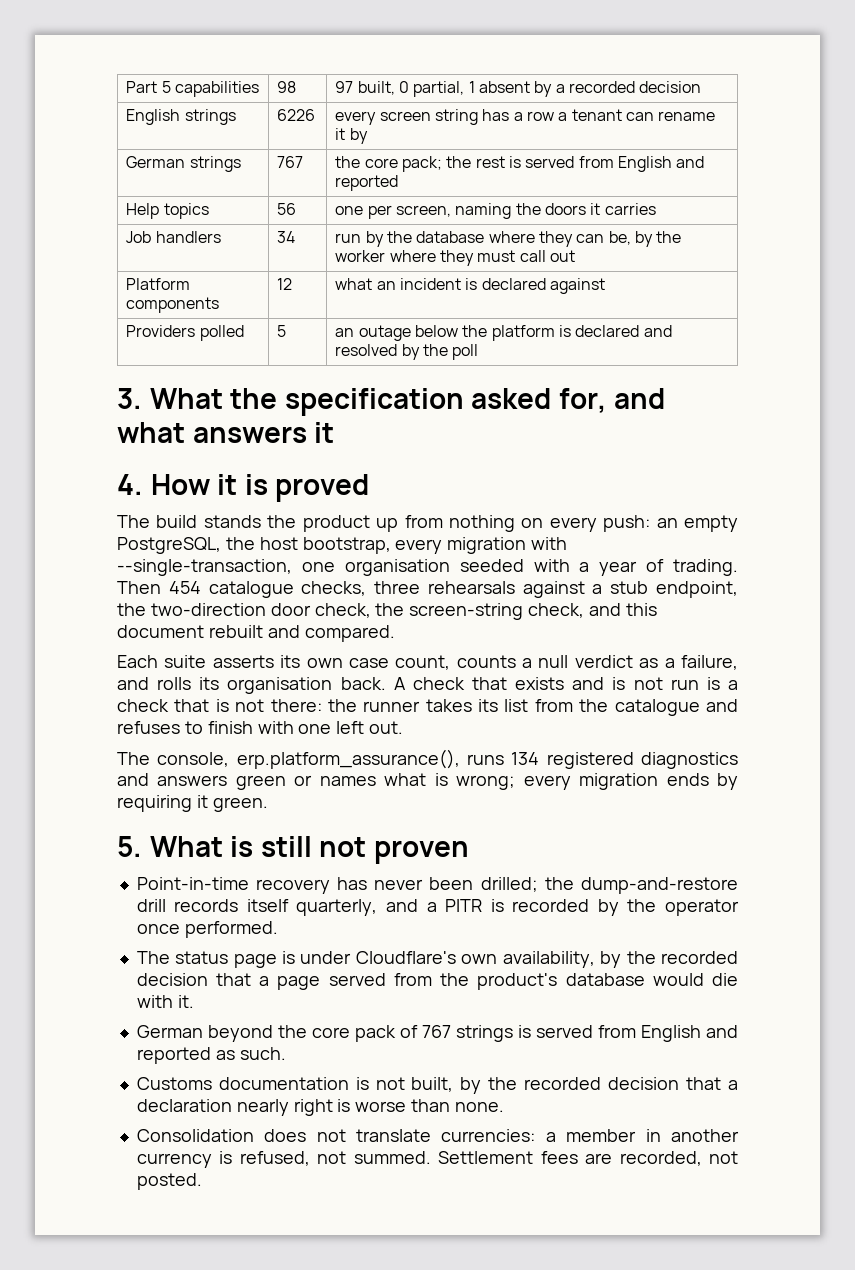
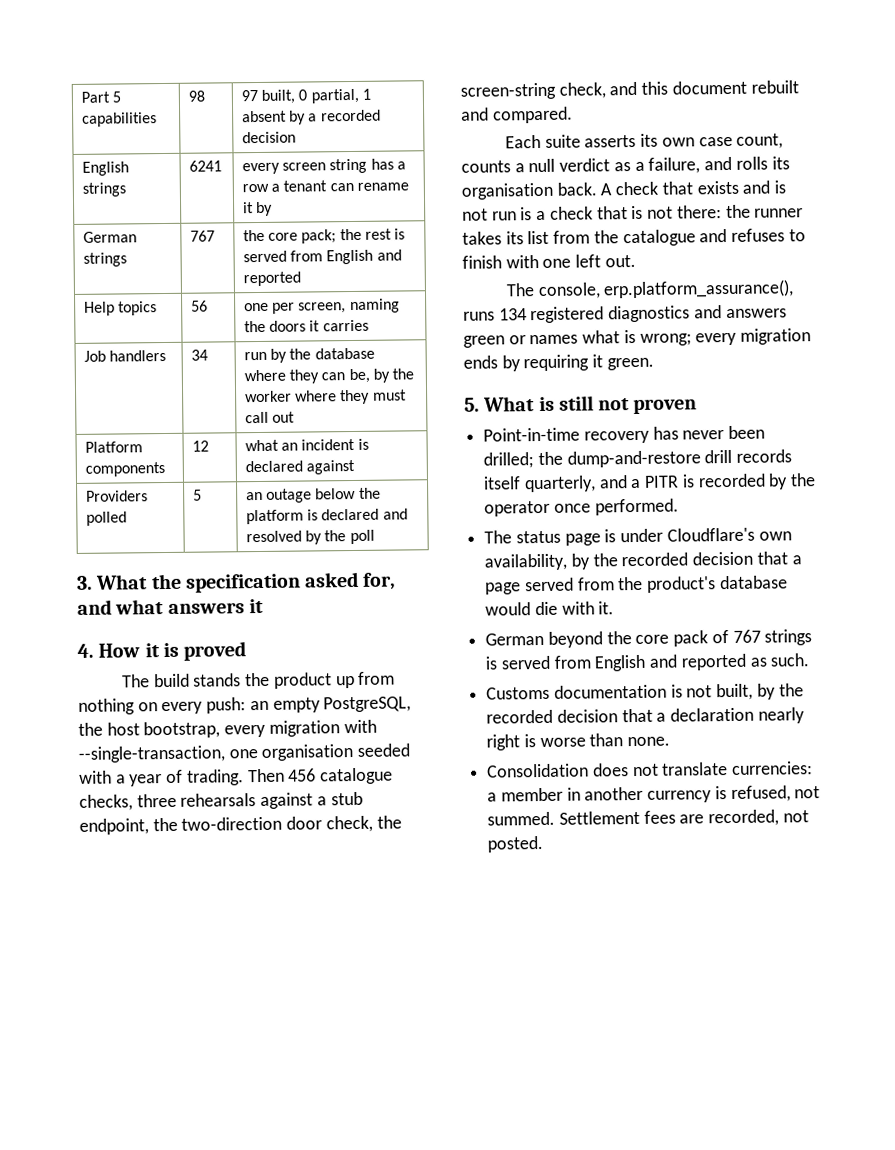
[277,109,316,121] 6226 -> [188,160,222,172] 6241
[168,581,201,594] 454 -> [288,768,317,782] 456

